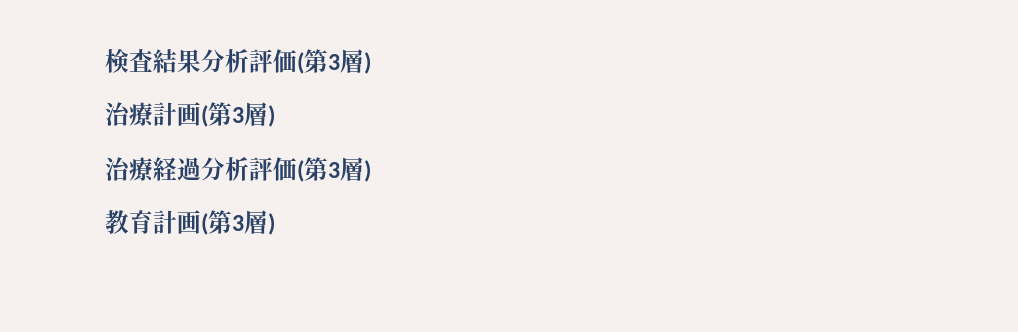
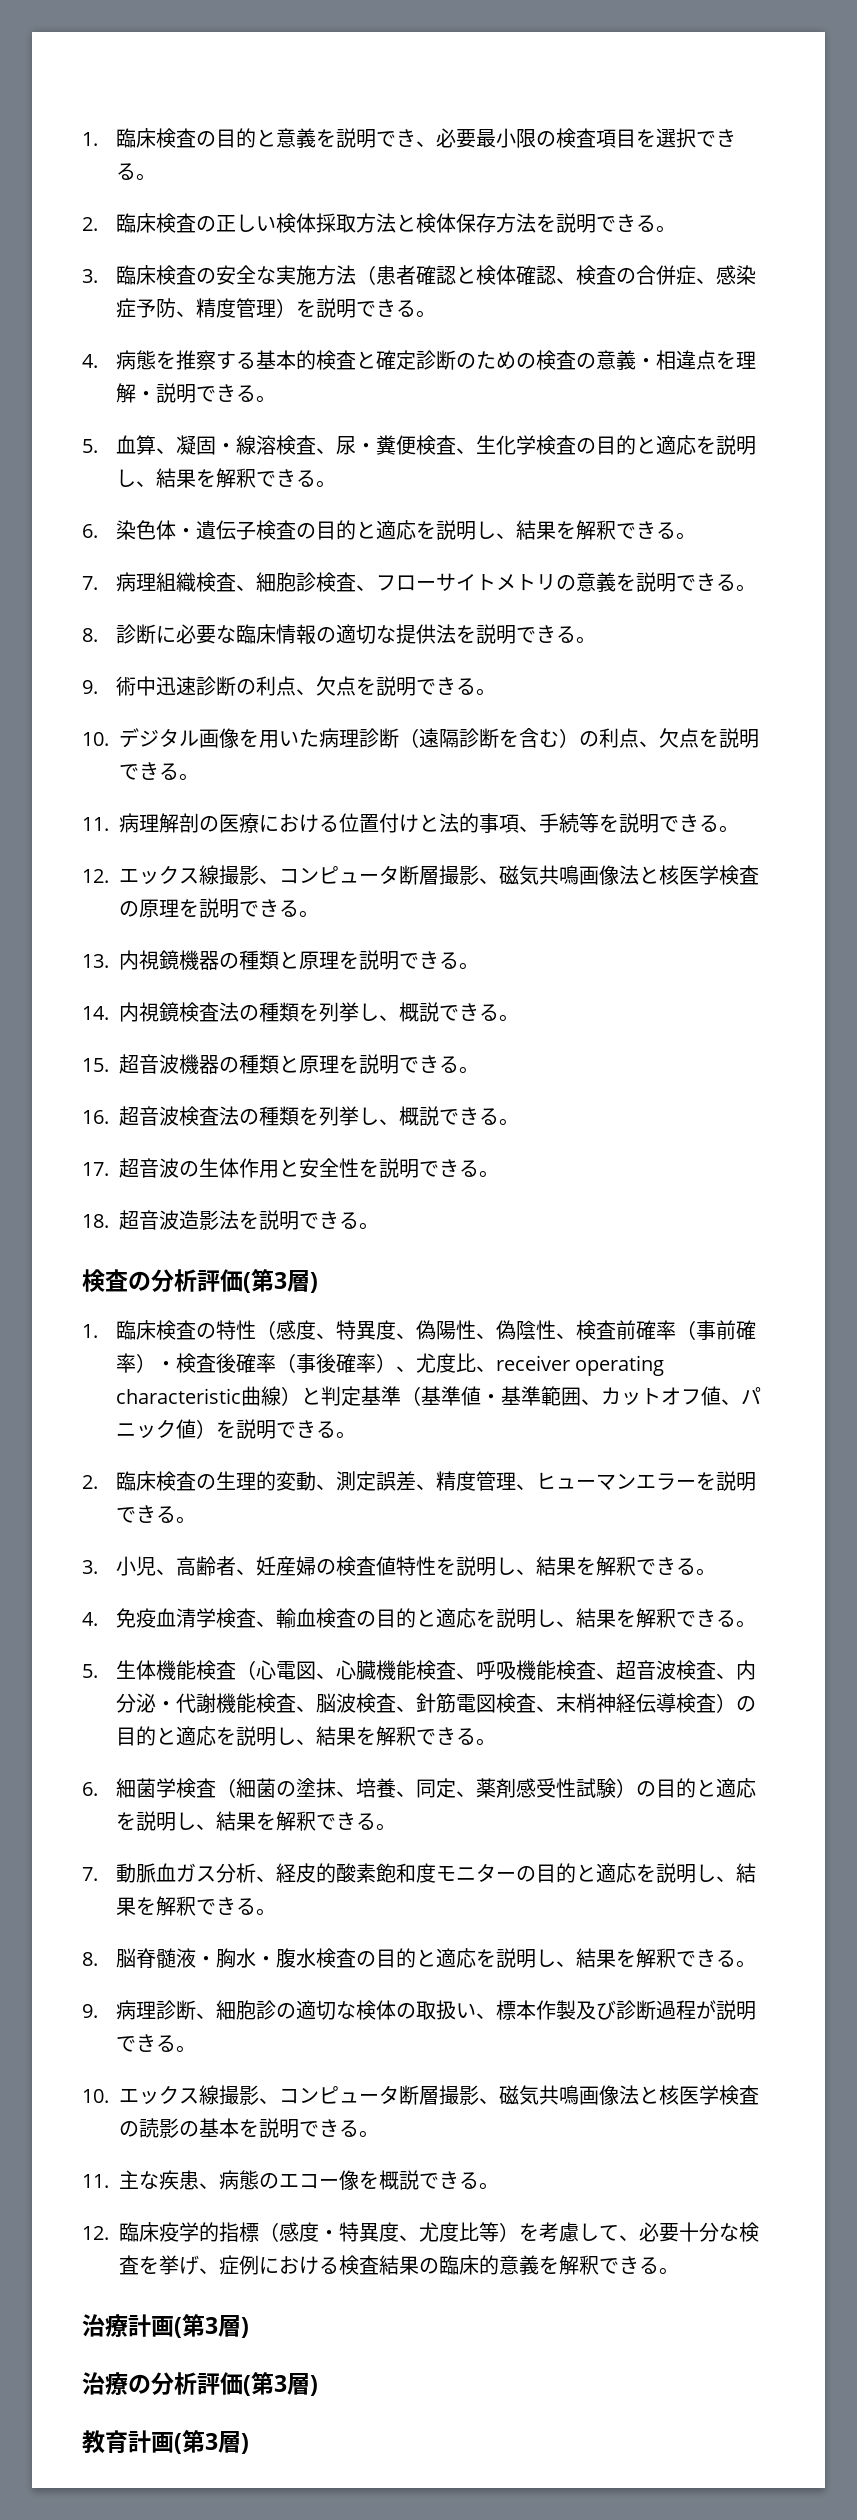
[105,48,371,74] 検査結果分析評価(第3層) -> [82,128,737,148] [116,163,157,181] [82,213,677,233] [82,265,757,285] [116,298,437,318] [82,350,757,371] [116,383,277,403] [82,435,757,455] [116,468,337,488] [82,520,697,540] [82,572,757,592] [82,624,597,645] [82,676,497,696] [82,728,759,748] [119,762,199,781] [82,813,739,833] [82,865,759,885] [119,898,319,918] [82,950,479,970] [82,1002,519,1022] [82,1054,479,1074] [82,1106,519,1126] [82,1158,499,1178] [82,1210,379,1230] [82,1269,318,1293] [82,1320,757,1340] [116,1353,665,1376] [116,1386,762,1406] [116,1419,357,1439] [82,1471,757,1491] [116,1505,197,1524] [82,1556,717,1576] [82,1608,757,1629] [82,1660,757,1680] [116,1693,757,1713] [116,1726,497,1746] [82,1778,757,1799] [116,1811,397,1831] [82,1863,757,1883] [116,1896,277,1916] [82,1948,757,1968] [82,2000,757,2020] [116,2034,197,2053] [82,2085,759,2105] [119,2118,379,2138] [82,2170,499,2190] [82,2222,759,2242] [119,2255,679,2275] 1.臨床検査の目的と意義を説明でき、必要最小限の検査項目を選択できる。 // 2.臨床検査の正しい検体採取方法と検体保存方法を説明できる。 // 3.臨床検査の安全な実施方法（患者確認と検体確認、検査の合併症、感染症予防、精度管理）を説明できる。 // 4.病態を推察する基本的検査と確定診断のための検査の意義・相違点を理解・説明できる。 // 5.血算、凝固・線溶検査、尿・糞便検査、生化学検査の目的と適応を説明し、結果を解釈できる。 // 6.染色体・遺伝子検査の目的と適応を説明し、結果を解釈できる。 // 7.病理組織検査、細胞診検査、フローサイトメトリの意義を説明できる。 // 8.診断に必要な臨床情報の適切な提供法を説明できる。 // 9.術中迅速診断の利点、欠点を説明できる。 // 10.デジタル画像を用いた病理診断（遠隔診断を含む）の利点、欠点を説明できる。 // 11.病理解剖の医療における位置付けと法的事項、手続等を説明できる。 // 12.エックス線撮影、コンピュータ断層撮影、磁気共鳴画像法と核医学検査の原理を説明できる。 // 13.内視鏡機器の種類と原理を説明できる。 // 14.内視鏡検査法の種類を列挙し、概説できる。 // 15.超音波機器の種類と原理を説明できる。 // 16.超音波検査法の種類を列挙し、概説できる。 // 17.超音波の生体作用と安全性を説明できる。 // 18.超音波造影法を説明できる。 // 検査の分析評価(第3層) // 1.臨床検査の特性（感度、特異度、偽陽性、偽陰性、検査前確率（事前確率）・検査後確率（事後確率）、尤度比、receiver operating characteristic曲線）と判定基準（基準値・基準範囲、カットオフ値、パニック値）を説明できる。 // 2.臨床検査の生理的変動、測定誤差、精度管理、ヒューマンエラーを説明できる。 // 3.小児、高齢者、妊産婦の検査値特性を説明し、結果を解釈できる。 // 4.免疫血清学検査、輸血検査の目的と適応を説明し、結果を解釈できる。 // 5.生体機能検査（心電図、心臓機能検査、呼吸機能検査、超音波検査、内分泌・代謝機能検査、脳波検査、針筋電図検査、末梢神経伝導検査）の目的と適応を説明し、結果を解釈できる。 // 6.細菌学検査（細菌の塗抹、培養、同定、薬剤感受性試験）の目的と適応を説明し、結果を解釈できる。 // 7.動脈血ガス分析、経皮的酸素飽和度モニターの目的と適応を説明し、結果を解釈できる。 // 8.脳脊髄液・胸水・腹水検査の目的と適応を説明し、結果を解釈できる。 // 9.病理診断、細胞診の適切な検体の取扱い、標本作製及び診断過程が説明できる。 // 10.エックス線撮影、コンピュータ断層撮影、磁気共鳴画像法と核医学検査の読影の基本を説明できる。 // 11.主な疾患、病態のエコー像を概説できる。 // 12.臨床疫学的指標（感度・特異度、尤度比等）を考慮して、必要十分な検査を挙げ、症例における検査結果の臨床的意義を解釈できる。
[153,157,201,181] 経過 -> [128,2374,151,2394] の

